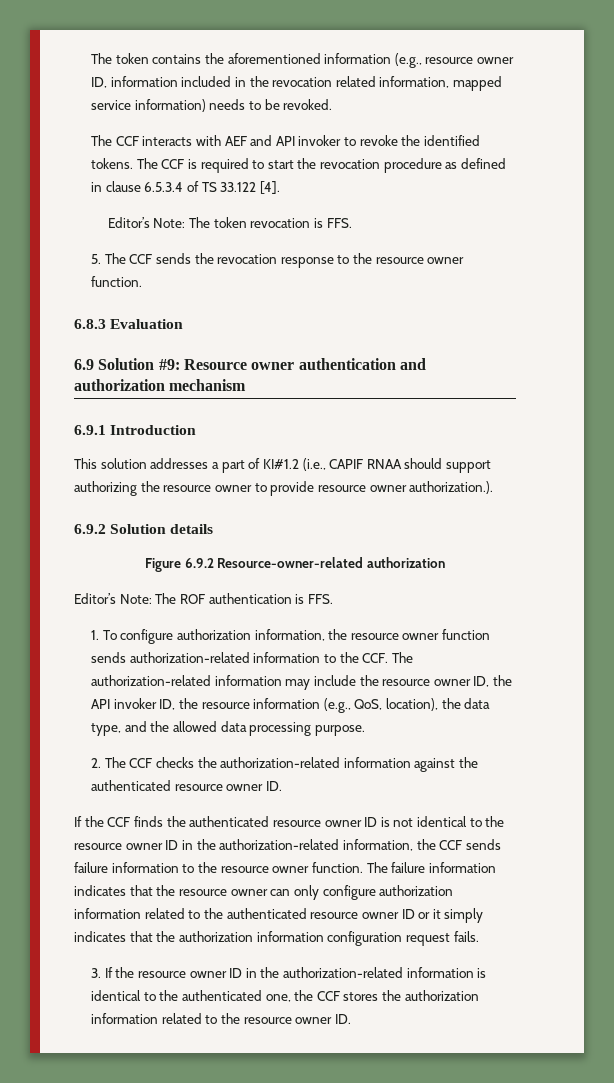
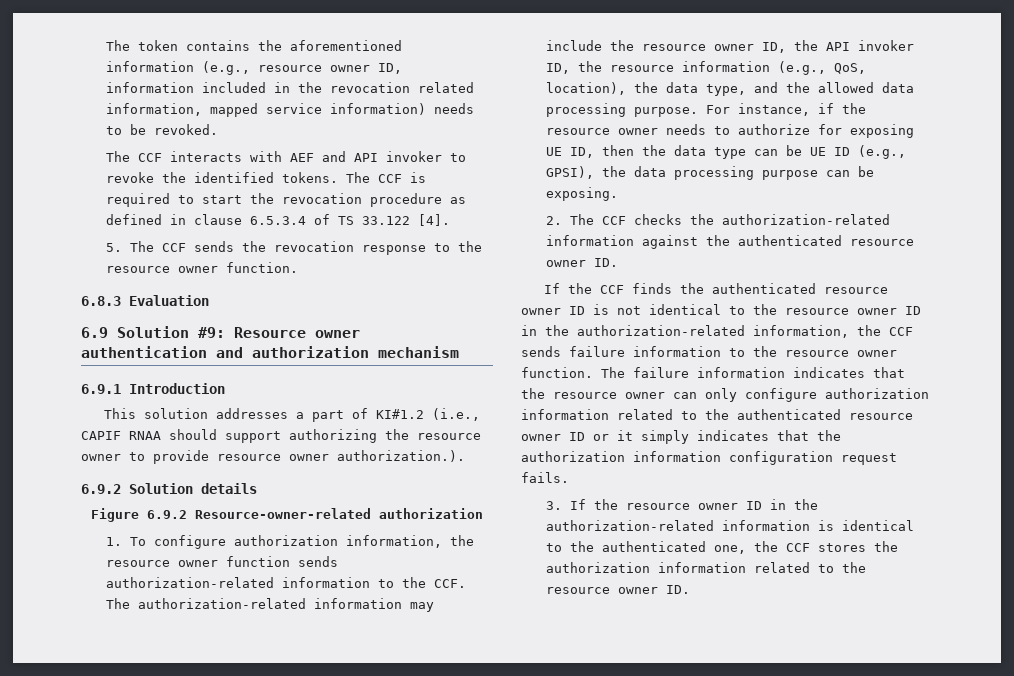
[107,217,352,228] // Editor’s Note: The token revocation is FFS. -> (451, 220) none
[74,593,333,604] // Editor’s Note: The ROF authentication is FFS. -> (483, 513) none
(365, 730) none -> [706,103,867,116] [546,124,915,138] [546,145,907,159] [546,166,875,180] [546,187,619,201] For instance, if the resource owner needs to authorize for exposing UE ID, then the data type can be UE ID (e.g., GPSI), the data processing purpose can be exposing.

